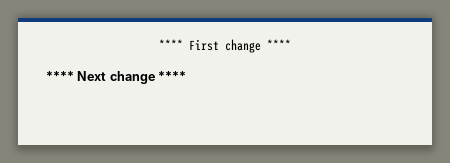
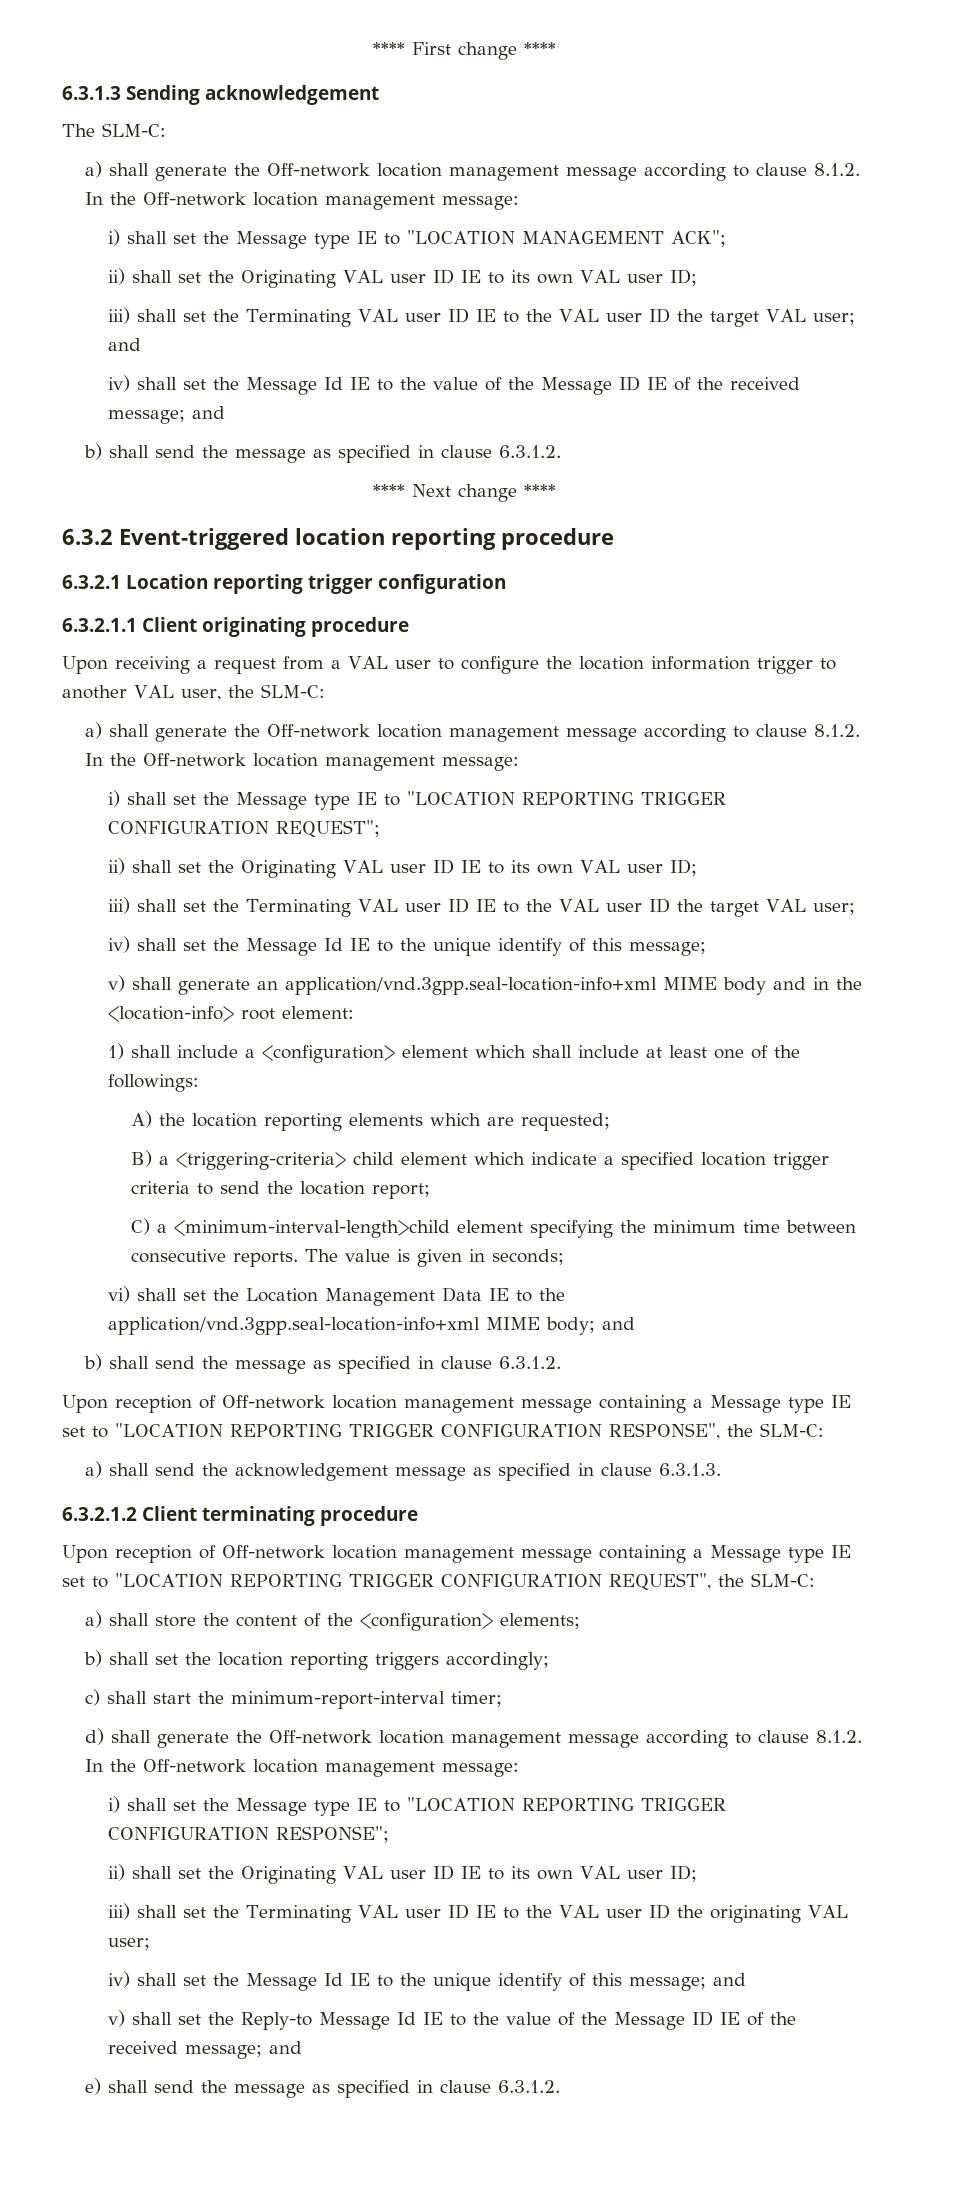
[46,71,187,84] **** Next change **** -> [62,85,379,105] [62,123,166,137] [84,161,860,181] [84,192,519,210] [107,229,726,249] [107,268,697,288] [107,307,855,327] [107,338,141,351] [107,375,800,395] [107,406,225,424] [83,443,561,463] [373,484,556,502] [62,528,614,550] [62,574,506,594] [62,617,409,637] [62,656,836,674] [62,684,325,701] [84,722,860,742] [84,753,519,771] [107,790,726,810] [107,820,380,838] [107,858,697,878] [107,897,855,917] [107,936,706,956] [107,975,862,995] [107,1006,354,1022] [107,1043,800,1063] [107,1074,199,1092] [130,1111,610,1131] [130,1150,829,1170] [130,1181,430,1199] [130,1218,856,1238] [130,1249,564,1267] [107,1286,565,1306] [107,1317,635,1335] [83,1354,561,1374] [62,1395,851,1413] [62,1423,824,1440] [84,1461,721,1481] [62,1506,418,1526] [62,1545,851,1563] [62,1573,815,1591] [84,1611,580,1631] [83,1650,549,1670] [84,1689,502,1709] [84,1728,862,1748] [84,1759,519,1777] [107,1796,726,1816] [107,1826,389,1843] [107,1864,697,1884] [107,1903,848,1923] [107,1938,150,1950] [107,1971,746,1991] [107,2010,796,2030] [107,2041,302,2059] [84,2078,560,2098] 6.3.1.3 Sending acknowledgement // The SLM-C: // a) shall generate the Off-network location management message according to clause 8.1.2. In the Off-network location management message: // i) shall set the Message type IE to "LOCATION MANAGEMENT ACK"; // ii) shall set the Originating VAL user ID IE to its own VAL user ID; // iii) shall set the Terminating VAL user ID IE to the VAL user ID the target VAL user; and // iv) shall set the Message Id IE to the value of the Message ID IE of the received message; and // b) shall send the message as specified in clause 6.3.1.2. // **** Next change **** // 6.3.2 Event-triggered location reporting procedure // 6.3.2.1 Location reporting trigger configuration // 6.3.2.1.1 Client originating procedure // Upon receiving a request from a VAL user to configure the location information trigger to another VAL user, the SLM-C: // a) shall generate the Off-network location management message according to clause 8.1.2. In the Off-network location management message: // i) shall set the Message type IE to "LOCATION REPORTING TRIGGER CONFIGURATION REQUEST"; // ii) shall set the Originating VAL user ID IE to its own VAL user ID; // iii) shall set the Terminating VAL user ID IE to the VAL user ID the target VAL user; // iv) shall set the Message Id IE to the unique identify of this message; // v) shall generate an application/vnd.3gpp.seal-location-info+xml MIME body and in the <location-info> root element: // 1) shall include a <configuration> element which shall include at least one of the followings: // A) the location reporting elements which are requested; // B) a <triggering-criteria> child element which indicate a specified location trigger criteria to send the location report; // C) a <minimum-interval-length>child element specifying the minimum time between consecutive reports. The value is given in seconds; // vi) shall set the Location Management Data IE to the application/vnd.3gpp.seal-location-info+xml MIME body; and // b) shall send the message as specified in clause 6.3.1.2. // Upon reception of Off-network location management message containing a Message type IE set to "LOCATION REPORTING TRIGGER CONFIGURATION RESPONSE", the SLM-C: // a) shall send the acknowledgement message as specified in clause 6.3.1.3. // 6.3.2.1.2 Client terminating procedure // Upon reception of Off-network location management message containing a Message type IE set to "LOCATION REPORTING TRIGGER CONFIGURATION REQUEST", the SLM-C: // a) shall store the content of the <configuration> elements; // b) shall set the location reporting triggers accordingly; // c) shall start the minimum-report-interval timer; // d) shall generate the Off-network location management message according to clause 8.1.2. In the Off-network location management message: // i) shall set the Message type IE to "LOCATION REPORTING TRIGGER CONFIGURATION RESPONSE"; // ii) shall set the Originating VAL user ID IE to its own VAL user ID; // iii) shall set the Terminating VAL user ID IE to the VAL user ID the originating VAL user; // iv) shall set the Message Id IE to the unique identify of this message; and // v) shall set the Reply-to Message Id IE to the value of the Message ID IE of the received message; and // e) shall send the message as specified in clause 6.3.1.2.

